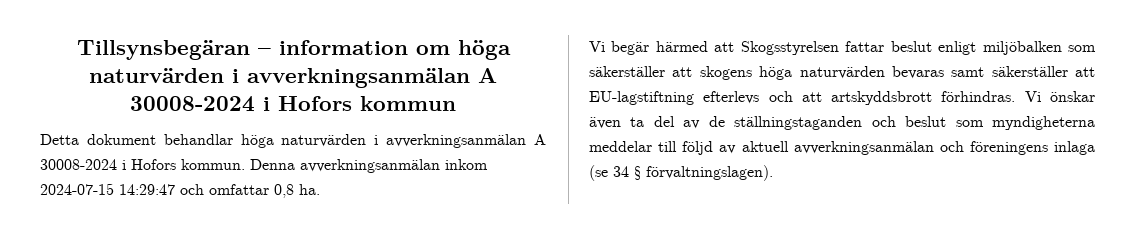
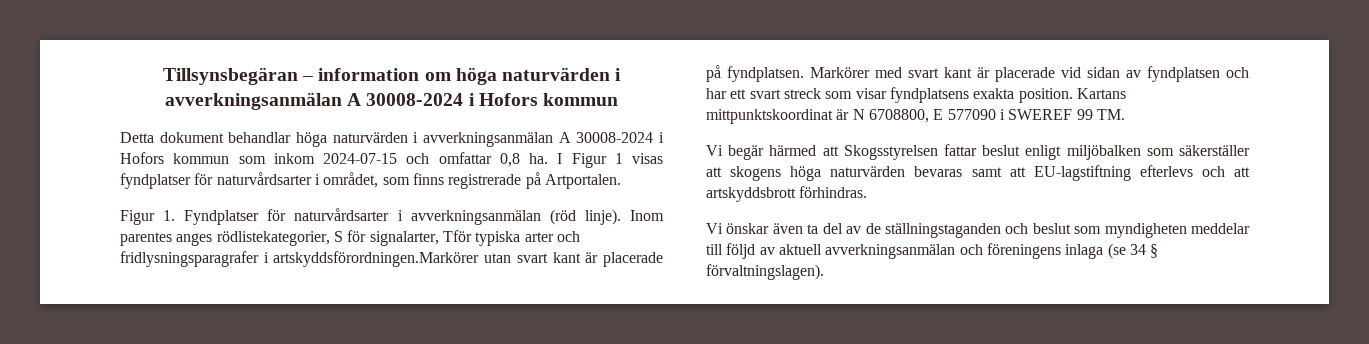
[181,159,440,173] kommun. Denna avverkningsanmälan -> [173,153,266,164] kommun som
[119,184,175,195] 14:29:47 -> (397, 158) none
(320, 189) none -> [557,153,663,168] [120,172,621,189] [120,208,664,225] [120,230,580,246] [120,251,663,267] [706,65,1249,82] [706,87,1126,103] [706,109,1125,124] I Figur 1 visas fyndplatser för naturvårdsarter i området, som finns registrerade på Artportalen. // Figur 1. Fyndplatser för naturvårdsarter i avverkningsanmälan (röd linje). Inom parentes anges rödlistekategorier, S för signalarter, Tför typiska arter och fridlysningsparagrafer i artskyddsförordningen.Markörer utan svart kant är placerade på fyndplatsen. Markörer med svart kant är placerade vid sidan av fyndplatsen och har ett svart streck som visar fyndplatsens exakta position. Kartans mittpunktskoordinat är N 6708800, E 577090 i SWEREF 99 TM.
[991,66,1068,77] säkerställer -> (1002, 172) none
(1016, 96) none -> (868, 192) //
[992,116,1095,130] myndigheterna -> [1104,223,1187,238] myndigheten

